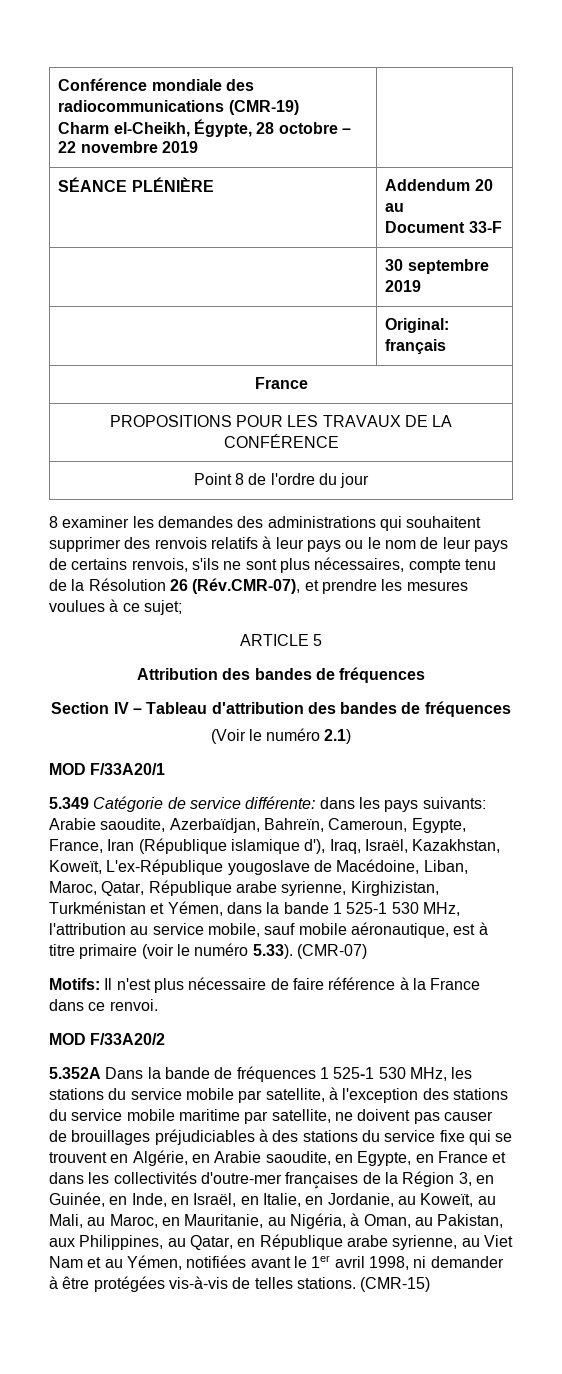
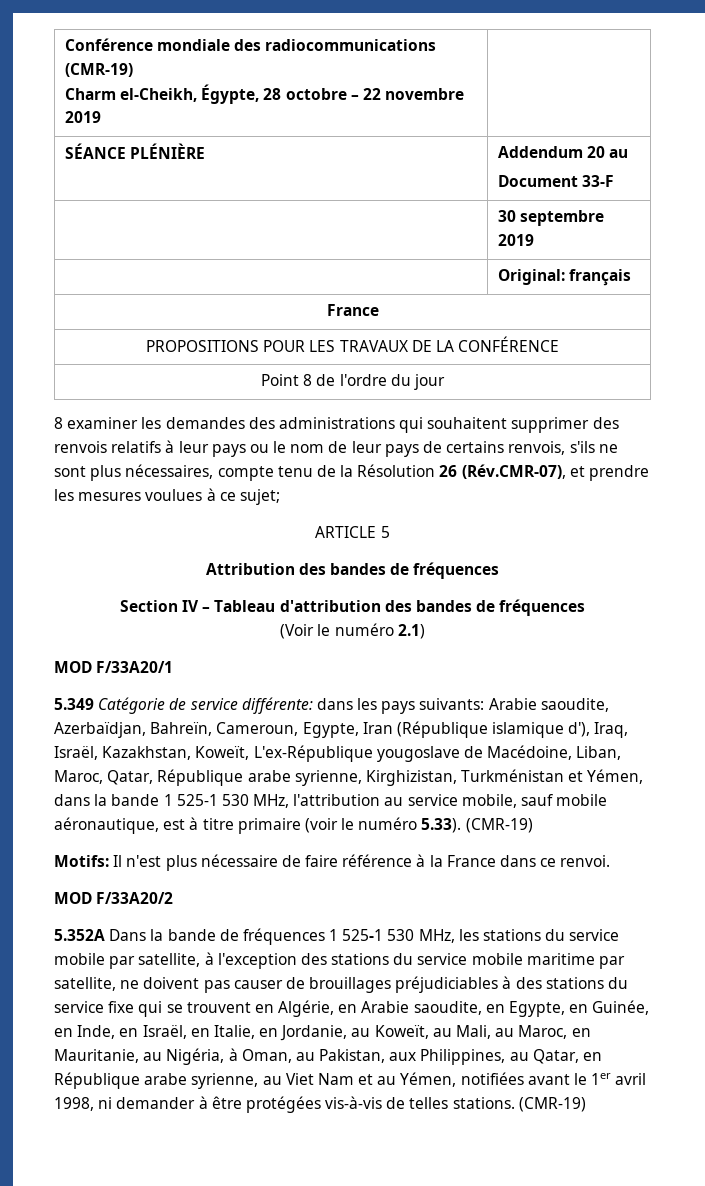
[49,839,103,853] France, -> (359, 730) none
[296,944,367,959] (CMR-07) -> [465,818,533,833] (CMR-19)
[437,1151,507,1163] [49,1171,494,1189] France et dans les collectivités d'outre-mer françaises de la Région 3, en -> (589, 1008) none
[360,1277,431,1292] (CMR-15) -> [518,1097,586,1112] (CMR-19)

